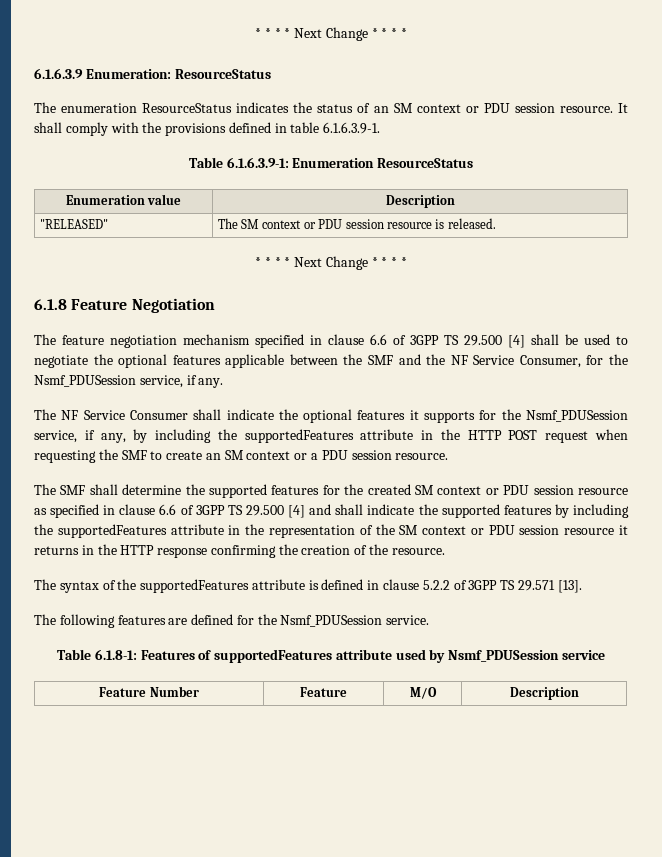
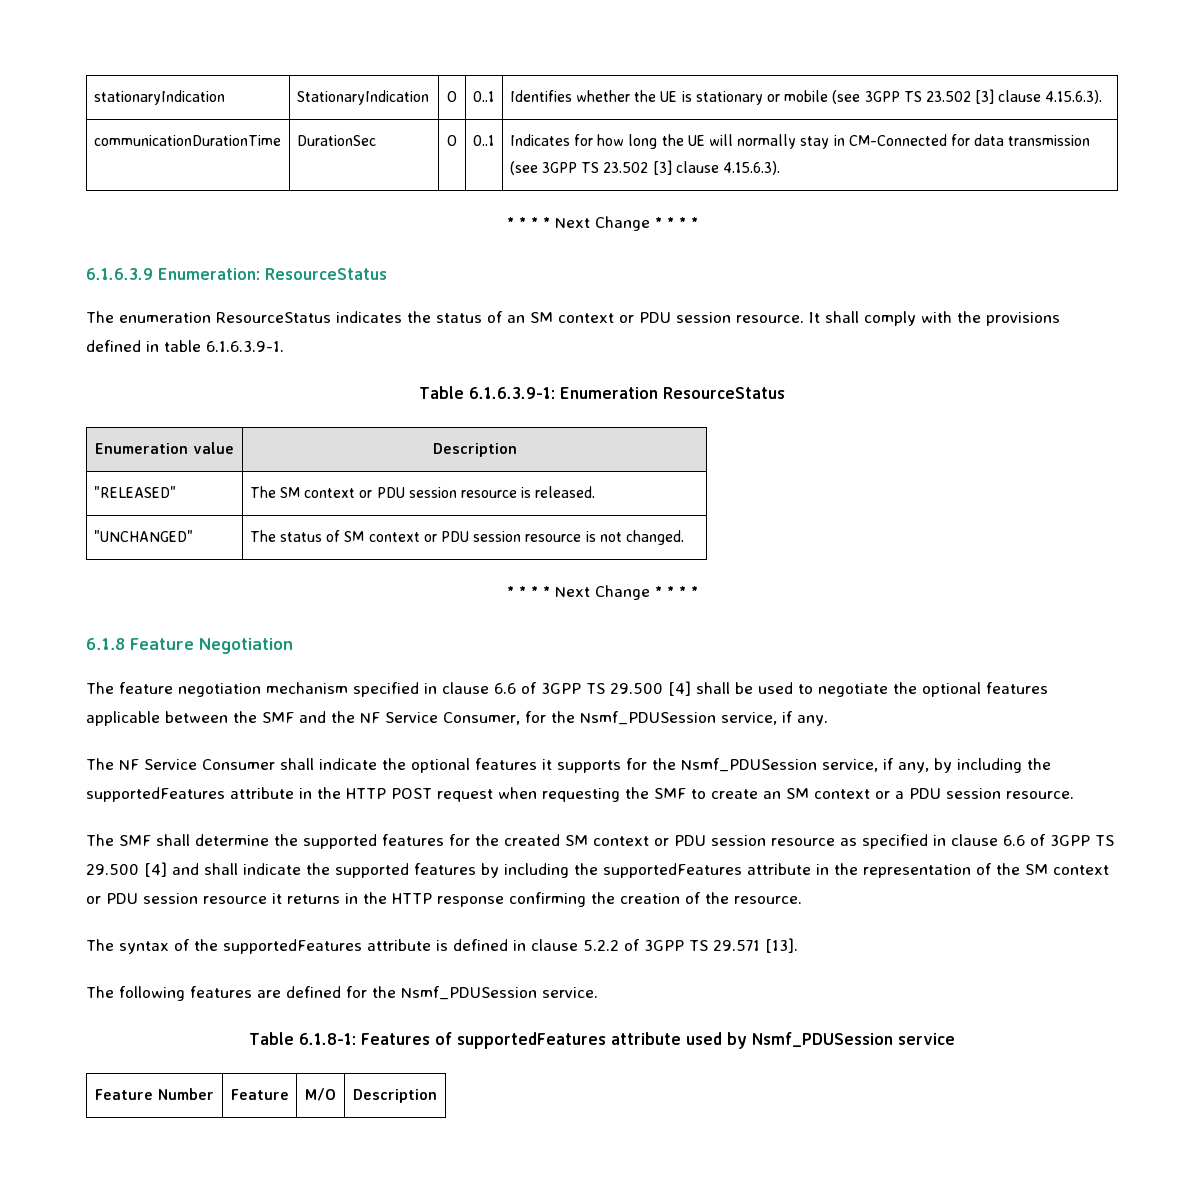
(254, 33) none -> [93,90,225,105] [296,90,429,105] [447,91,457,102] [472,91,494,102] [509,89,1103,105] [93,135,281,146] [296,135,376,146] [447,135,457,146] [472,135,494,146] [509,134,1091,149] [509,160,780,175] stationaryIndication | StationaryIndication | O | 0..1 | Identifies whether the UE is stationary or mobile (see 3GPP TS 23.502 [3] clause 4.15.6.3). // communicationDurationTime | DurationSec | O | 0..1 | Indicates for how long the UE will normally stay in CM-Connected for data transmission (see 3GPP TS 23.502 [3] clause 4.15.6.3). //
(496, 223) none -> [93,530,193,542] [249,530,684,545] // "UNCHANGED" | The status of SM context or PDU session resource is not changed.

